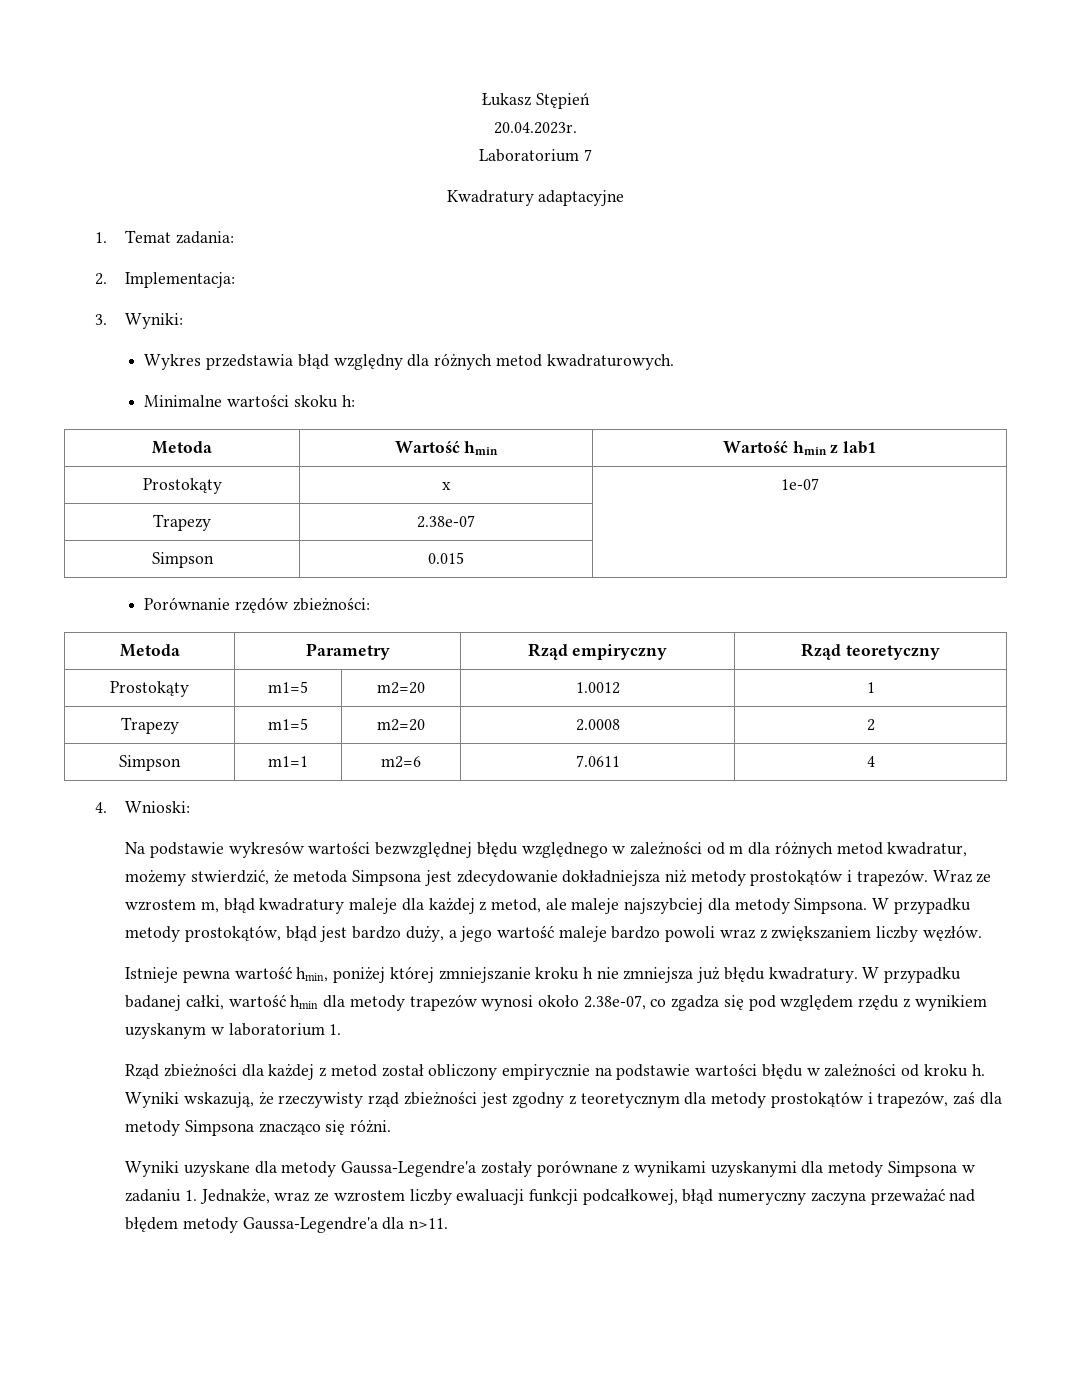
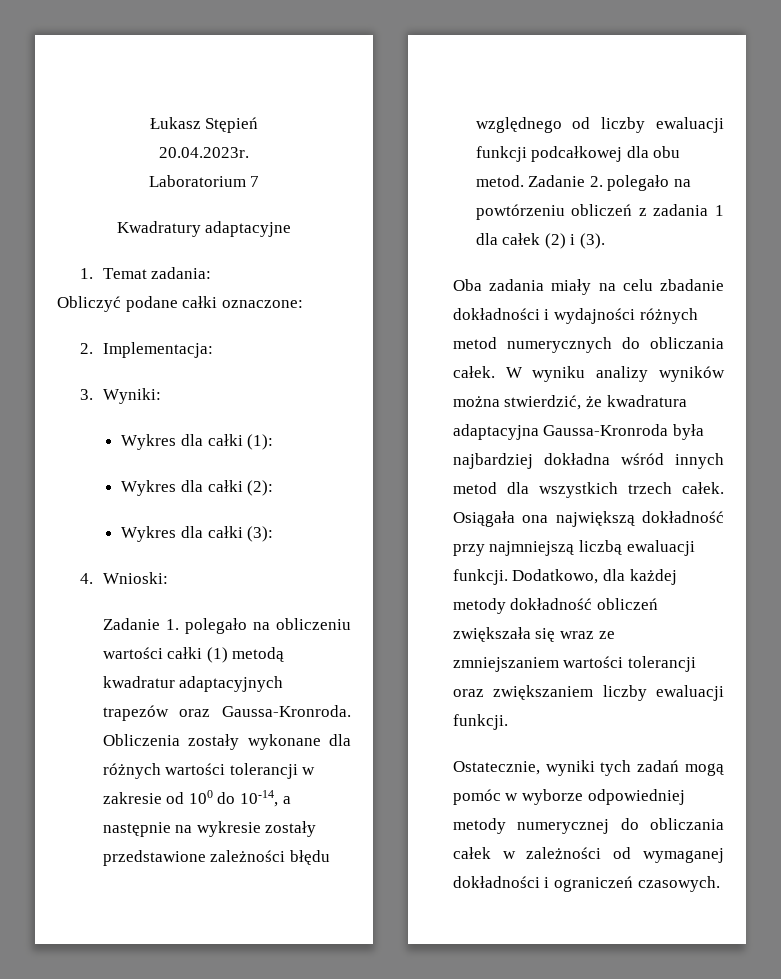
(234, 237) none -> [57,296,303,312] // Obliczyć podane całki oznaczone:
[206,353,674,370] [144,394,355,408] [152,441,212,454] [394,440,499,455] [722,440,877,455] [142,478,222,494] [441,482,451,490] [780,478,819,490] [153,514,211,531] [417,515,475,528] [151,552,214,568] [428,552,464,564] [144,597,370,613] [119,644,180,657] [305,643,390,660] [527,643,668,660] [801,643,940,660] [110,681,189,697] [268,681,308,693] [377,682,425,694] [575,682,620,694] [866,682,875,693] [120,717,179,734] [268,718,308,730] [377,719,425,731] [575,719,620,731] [866,719,875,731] [119,755,181,771] [268,756,308,767] [381,756,421,768] [575,755,620,767] [866,756,875,767] [94,801,191,813] [125,841,968,858] [125,869,992,886] [125,898,971,914] [125,925,982,942] [125,966,962,983] [125,994,987,1011] [125,1023,342,1039] [125,1063,985,1080] [125,1091,1002,1108] [125,1119,392,1136] [125,1160,975,1177] [125,1188,976,1205] [125,1217,449,1233] przedstawia błąd względny dla różnych metod kwadraturowych. // Minimalne wartości skoku h: // Metoda | Wartość hmin | Wartość hmin z lab1 // Prostokąty | x | 1e-07 // Trapezy | 2.38e-07 | // Simpson | 0.015 | // Porównanie rzędów zbieżności: // Metoda | Parametry | Rząd empiryczny | Rząd teoretyczny // Prostokąty | m1=5 | m2=20 | 1.0012 | 1 // Trapezy | m1=5 | m2=20 | 2.0008 | 2 // Simpson | m1=1 | m2=6 | 7.0611 | 4 // 4. Wnioski: // Na podstawie wykresów wartości bezwzględnej błędu względnego w zależności od m dla różnych metod kwadratur, możemy stwierdzić, że metoda Simpsona jest zdecydowanie dokładniejsza niż metody prostokątów i trapezów. Wraz ze wzrostem m, błąd kwadratury maleje dla każdej z metod, ale maleje najszybciej dla metody Simpsona. W przypadku metody prostokątów, błąd jest bardzo duży, a jego wartość maleje bardzo powoli wraz z zwiększaniem liczby węzłów. // Istnieje pewna wartość hmin, poniżej której zmniejszanie kroku h nie zmniejsza już błędu kwadratury. W przypadku badanej całki, wartość hmin dla metody trapezów wynosi około 2.38e-07, co zgadza się pod względem rzędu z wynikiem uzyskanym w laboratorium 1. // Rząd zbieżności dla każdej z metod został obliczony empirycznie na podstawie wartości błędu w zależności od kroku h. Wyniki wskazują, że rzeczywisty rząd zbieżności jest zgodny z teoretycznym dla metody prostokątów i trapezów, zaś dla metody Simpsona znacząco się różni. // Wyniki uzyskane dla metody Gaussa-Legendre'a zostały porównane z wynikami uzyskanymi dla metody Simpsona w zadaniu 1. Jednakże, wraz ze wzrostem liczby ewaluacji funkcji podcałkowej, błąd numeryczny zaczyna przeważać nad błędem metody Gaussa-Legendre'a dla n>11. -> [180,434,274,450] [121,480,274,496] [121,526,274,542] [79,572,168,584] [102,618,351,634] [102,647,285,663] [102,676,284,692] [102,705,351,721] [102,734,351,750] [102,763,316,779] [102,790,291,807] [102,821,317,837] [102,850,330,866] [475,117,724,133] [475,146,681,162] [475,175,692,191] [475,204,724,220] [475,233,606,249] [452,279,724,295] [452,308,698,324] [452,337,724,353] [452,366,725,382] [452,395,687,410] [452,424,705,440] [452,453,724,469] [452,482,724,498] [452,511,724,527] [452,540,695,556] [452,569,677,585] [452,598,659,614] [452,627,615,642] [452,656,697,672] [452,685,724,701] [452,714,508,730] [452,760,724,776] [452,789,685,805] [452,818,724,834] [452,847,724,863] [452,876,720,892] dla całki (1): // Wykres dla całki (2): // Wykres dla całki (3): // 4. Wnioski: // Zadanie 1. polegało na obliczeniu wartości całki (1) metodą kwadratur adaptacyjnych trapezów oraz Gaussa-Kronroda. Obliczenia zostały wykonane dla różnych wartości tolerancji w zakresie od 100 do 10-14, a następnie na wykresie zostały przedstawione zależności błędu względnego od liczby ewaluacji funkcji podcałkowej dla obu metod. Zadanie 2. polegało na powtórzeniu obliczeń z zadania 1 dla całek (2) i (3). // Oba zadania miały na celu zbadanie dokładności i wydajności różnych metod numerycznych do obliczania całek. W wyniku analizy wyników można stwierdzić, że kwadratura adaptacyjna Gaussa-Kronroda była najbardziej dokładna wśród innych metod dla wszystkich trzech całek. Osiągała ona największą dokładność przy najmniejszą liczbą ewaluacji funkcji. Dodatkowo, dla każdej metody dokładność obliczeń zwiększała się wraz ze zmniejszaniem wartości tolerancji oraz zwiększaniem liczby ewaluacji funkcji. // Ostatecznie, wyniki tych zadań mogą pomóc w wyborze odpowiedniej metody numerycznej do obliczania całek w zależności od wymaganej dokładności i ograniczeń czasowych.

